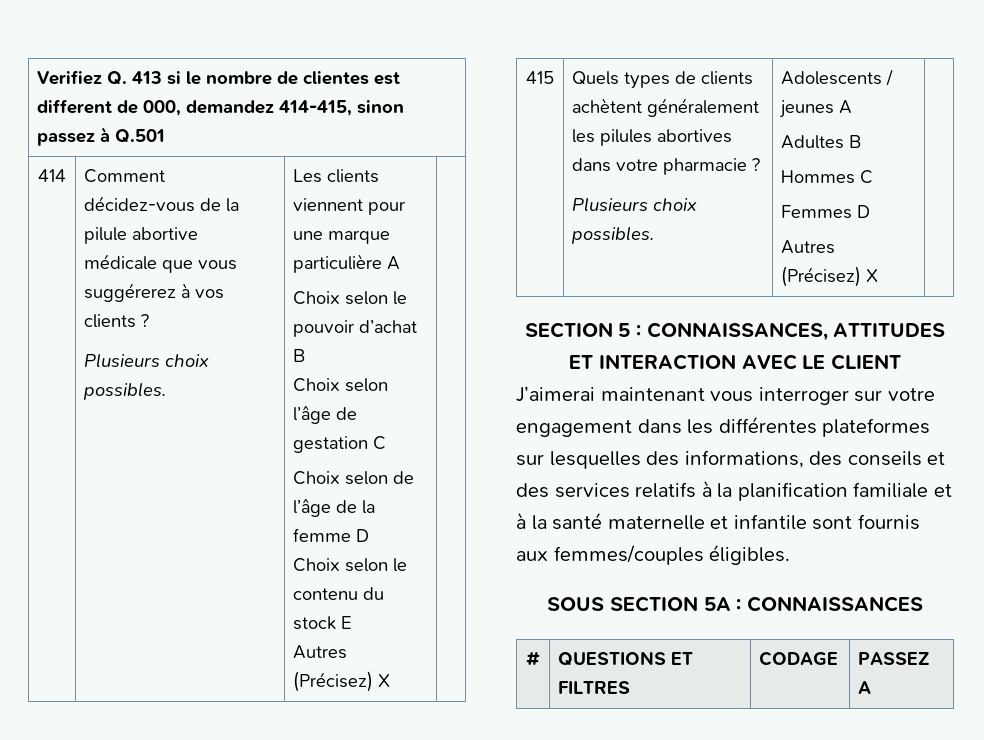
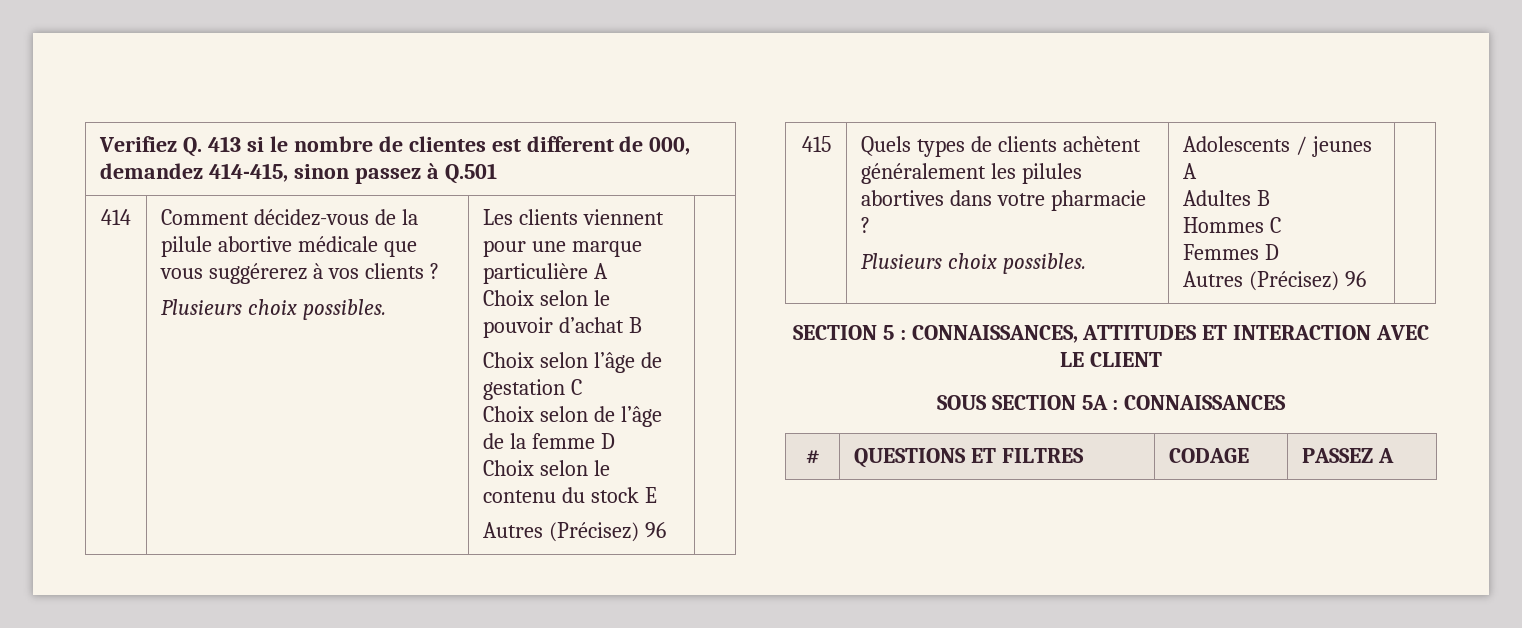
[378,674,391,687] X -> [644,522,666,538] 96
[866,269,879,282] X -> [1344,271,1366,287] 96
[516,386,935,405] [516,416,931,437] [516,450,946,469] [516,480,952,501] [516,512,920,530] [516,544,791,565] // J’aimerai maintenant vous interroger sur votre engagement dans les différentes plateformes sur lesquelles des informations, des conseils et des services relatifs à la planification familiale et à la santé maternelle et infantile sont fournis aux femmes/couples éligibles. -> (1162, 359) none

